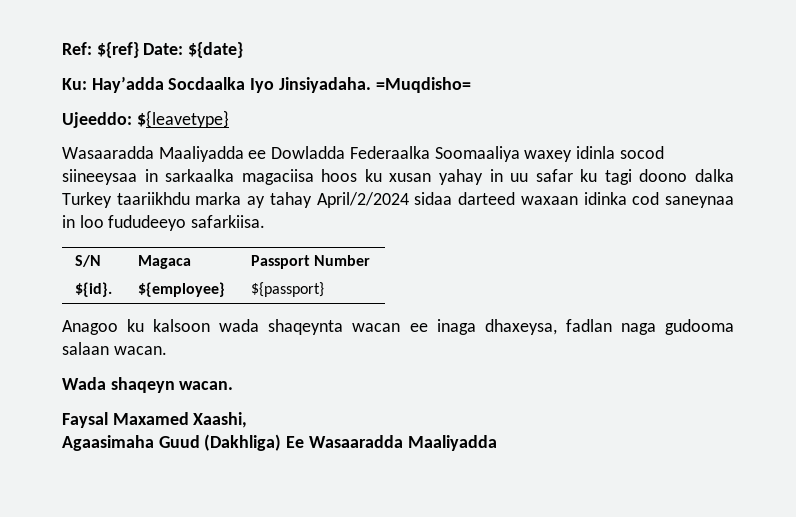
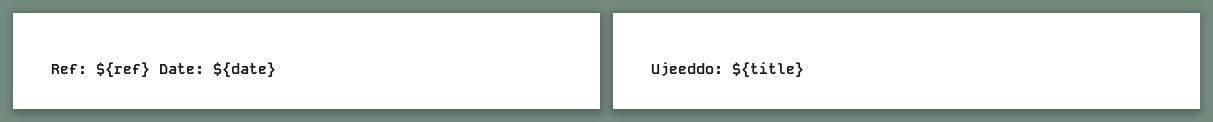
[62,76,471,93] [62,110,229,128] [62,146,664,162] [62,169,734,185] [62,192,735,208] [62,215,266,231] [74,255,101,267] [137,255,191,269] [250,255,370,269] [74,282,112,297] [137,282,225,297] [250,282,324,297] [62,319,734,335] [62,342,167,355] [62,377,234,393] [62,412,248,428] [62,434,497,451] Ku: Hay’adda Socdaalka Iyo Jinsiyadaha. =Muqdisho= // Ujeeddo: ${leavetype} // Wasaaradda Maaliyadda ee Dowladda Federaalka Soomaaliya waxey idinla socod siineeysaa in sarkaalka magaciisa hoos ku xusan yahay in uu safar ku tagi doono dalka Turkey taariikhdu marka ay tahay April/2/2024 sidaa darteed waxaan idinka cod saneynaa in loo fududeeyo safarkiisa. // S/N | Magaca | Passport Number // ${id}. | ${employee} | ${passport} // Anagoo ku kalsoon wada shaqeynta wacan ee inaga dhaxeysa, fadlan naga gudooma salaan wacan. // Wada shaqeyn wacan. // Faysal Maxamed Xaashi, // Agaasimaha Guud (Dakhliga) Ee Wasaaradda Maaliyadda -> [651,62,804,77] Ujeeddo: ${title}

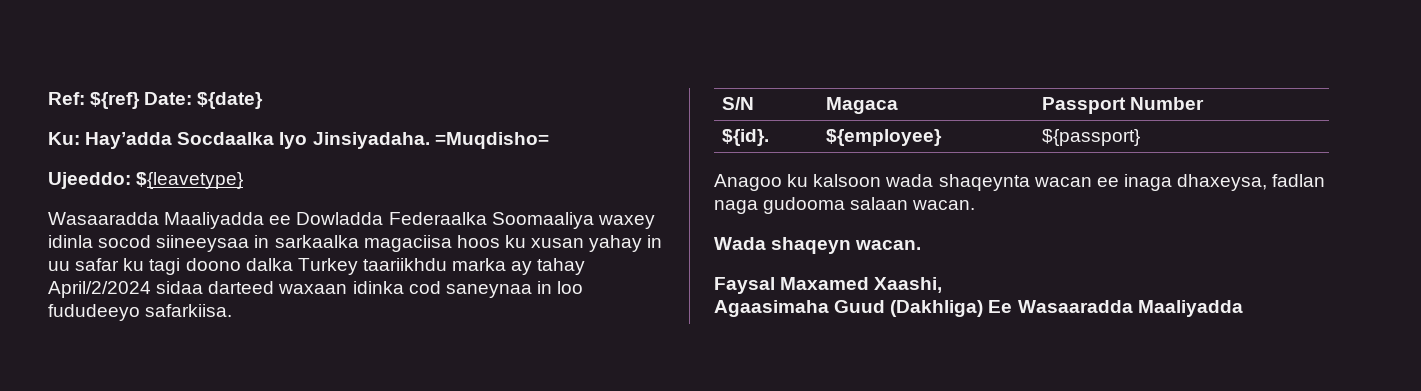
[651,62,804,77] Ujeeddo: ${title} -> [48,132,549,149] [48,172,244,189] [48,212,655,229] [48,235,663,252] [48,258,586,275] [48,281,584,298] [48,304,233,321] [721,97,754,110] [825,97,898,114] [1041,97,1205,114] [721,129,769,146] [825,129,942,146] [1041,129,1140,146] [714,174,1326,191] [714,197,976,214] [714,237,922,254] [714,277,943,294] [714,300,1243,317] Ku: Hay’adda Socdaalka Iyo Jinsiyadaha. =Muqdisho= // Ujeeddo: ${leavetype} // Wasaaradda Maaliyadda ee Dowladda Federaalka Soomaaliya waxey idinla socod siineeysaa in sarkaalka magaciisa hoos ku xusan yahay in uu safar ku tagi doono dalka Turkey taariikhdu marka ay tahay April/2/2024 sidaa darteed waxaan idinka cod saneynaa in loo fududeeyo safarkiisa. // S/N | Magaca | Passport Number // ${id}. | ${employee} | ${passport} // Anagoo ku kalsoon wada shaqeynta wacan ee inaga dhaxeysa, fadlan naga gudooma salaan wacan. // Wada shaqeyn wacan. // Faysal Maxamed Xaashi, // Agaasimaha Guud (Dakhliga) Ee Wasaaradda Maaliyadda

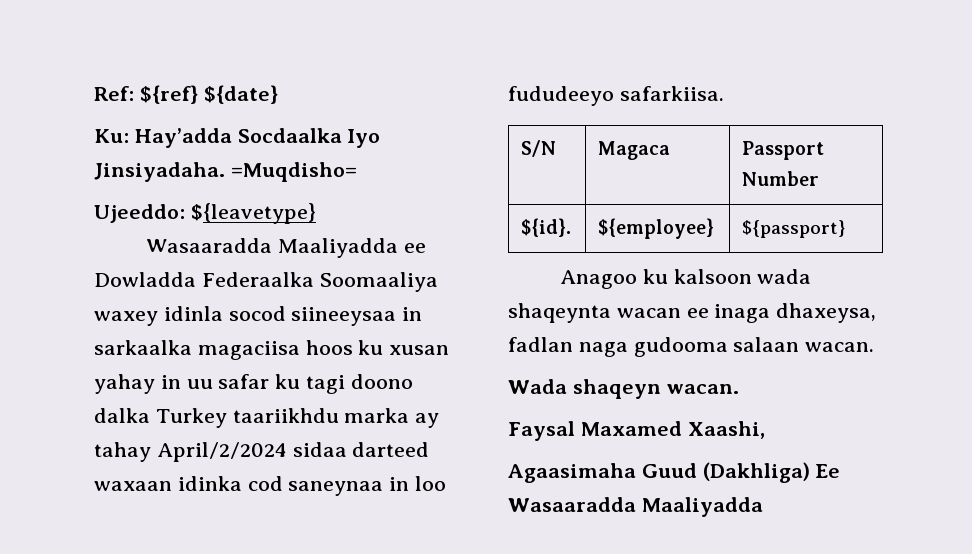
[144,92,193,105] Date: -> (198, 94) none

